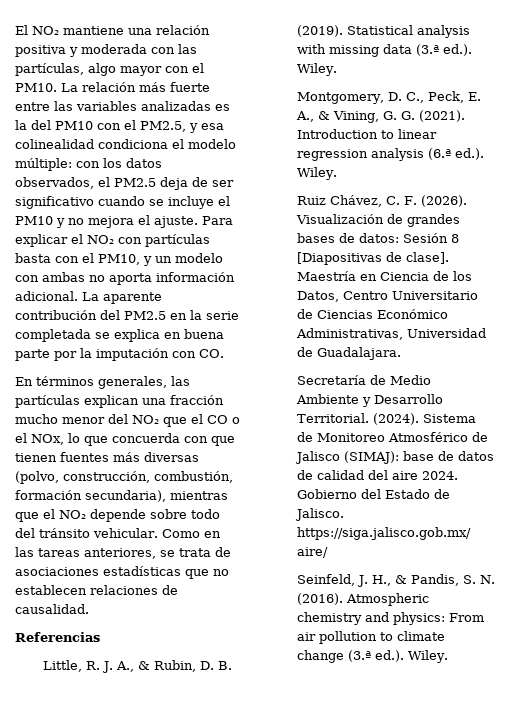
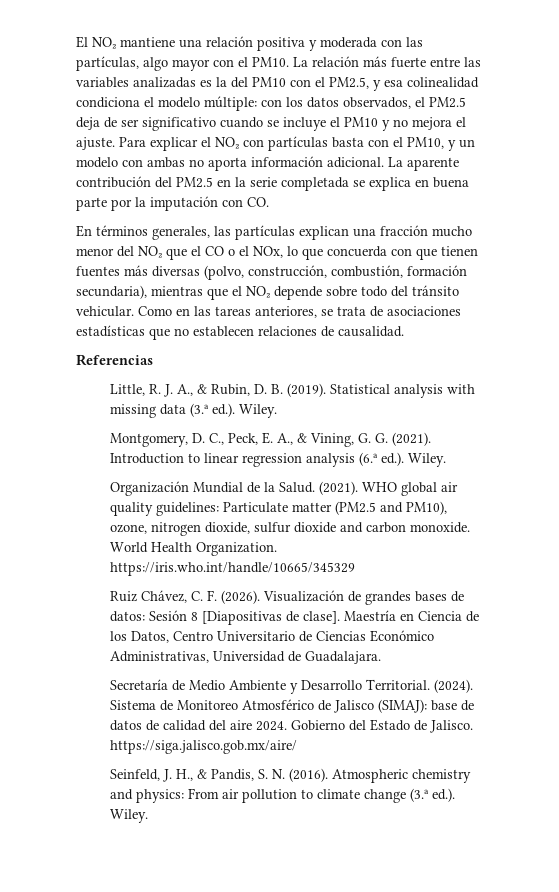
(338, 173) none -> [109,481,458,496] [109,501,447,516] [109,522,470,536] [109,542,277,556] [109,562,355,576] // Organización Mundial de la Salud. (2021). WHO global air quality guidelines: Particulate matter (PM2.5 and PM10), ozone, nitrogen dioxide, sulfur dioxide and carbon monoxide. World Health Organization. https://iris.who.int/handle/10665/345329

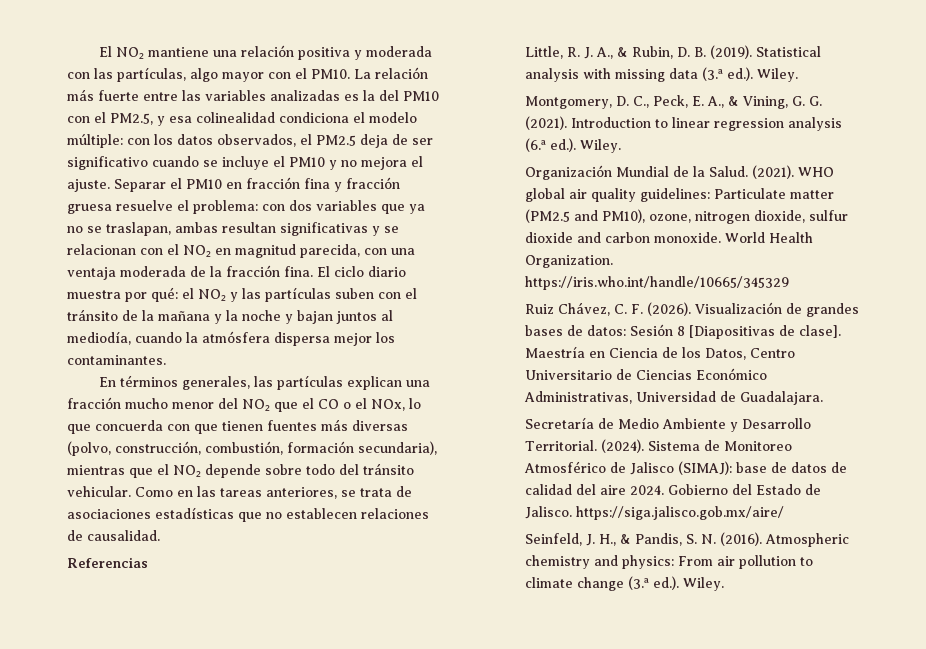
[119,136,475,151] [76,156,459,171] [76,176,469,191] [76,196,269,211] Para explicar el NO₂ con partículas basta con el PM10, y un modelo con ambas no aporta información adicional. La aparente contribución del PM2.5 en la serie completada se explica en buena parte por la imputación con CO. -> [114,177,400,192] [67,200,425,214] [67,222,399,236] [67,244,415,258] [67,265,406,280] [67,287,417,302] [67,309,393,324] [67,331,395,346] [67,355,166,365] Separar el PM10 en fracción fina y fracción gruesa resuelve el problema: con dos variables que ya no se traslapan, ambas resultan significativas y se relacionan con el NO₂ en magnitud parecida, con una ventaja moderada de la fracción fina. El ciclo diario muestra por qué: el NO₂ y las partículas suben con el tránsito de la mañana y la noche y bajan juntos al mediodía, cuando la atmósfera dispersa mejor los contaminantes.

